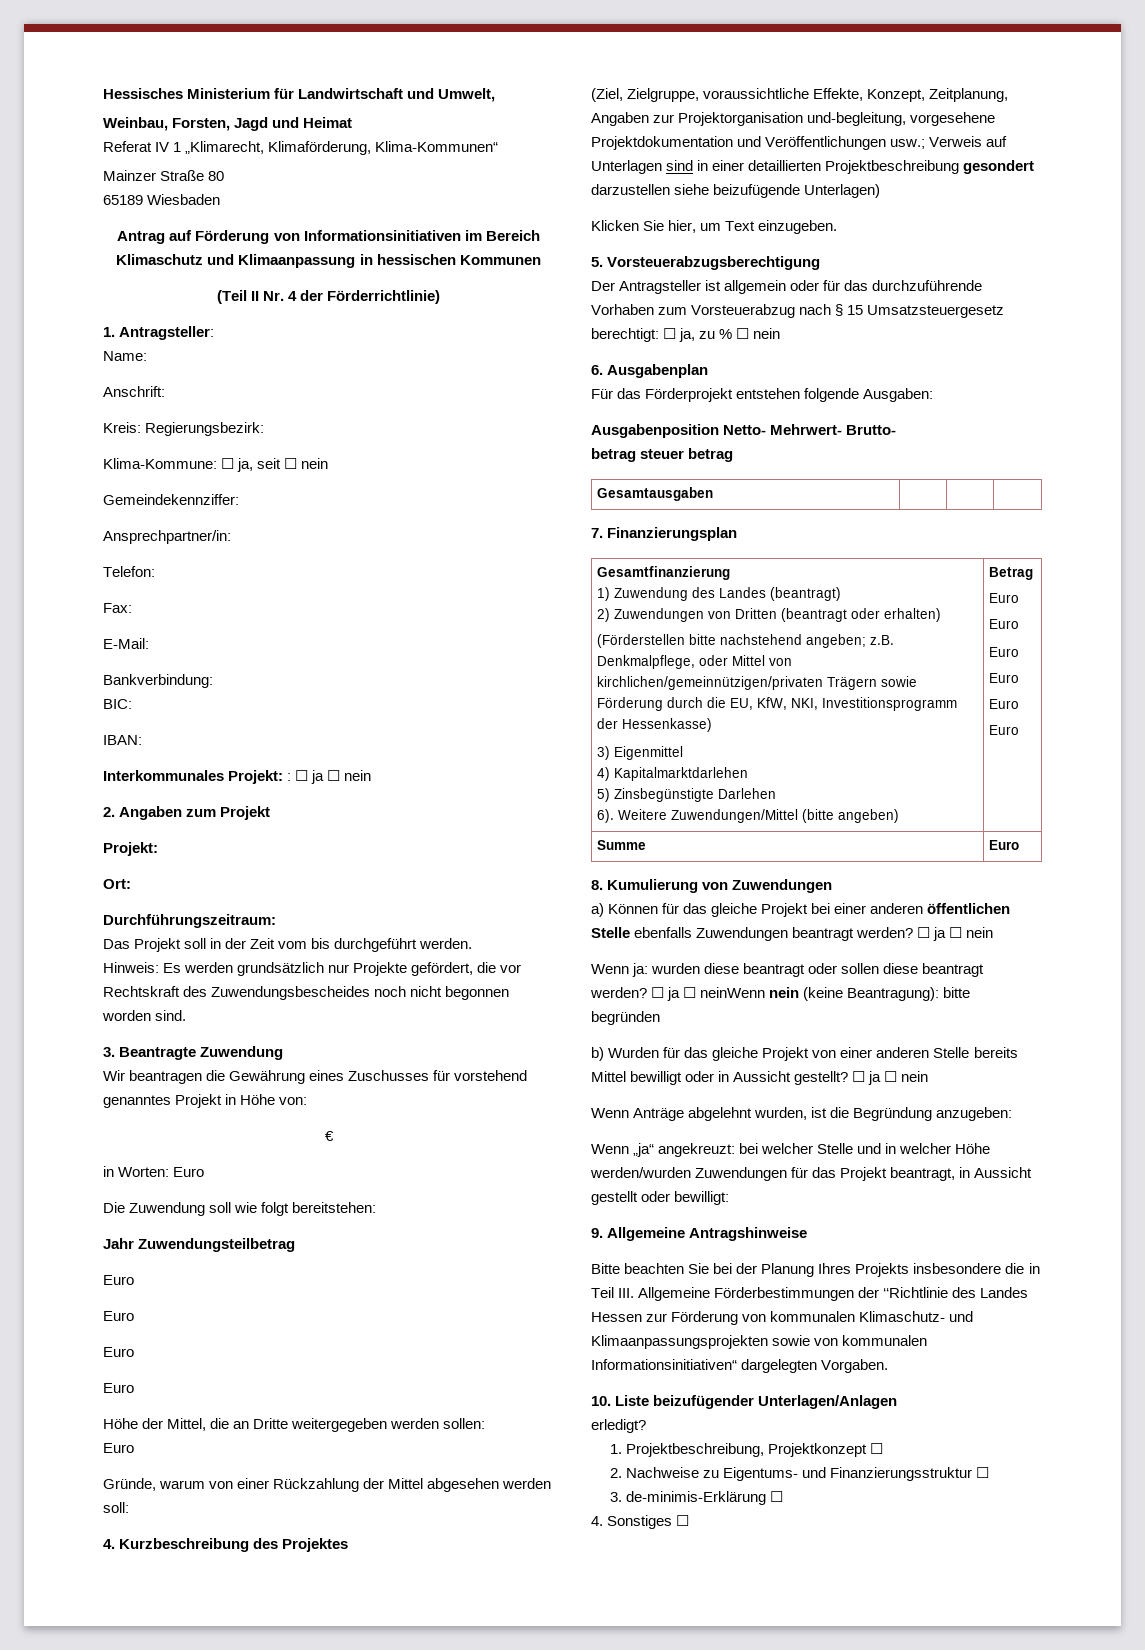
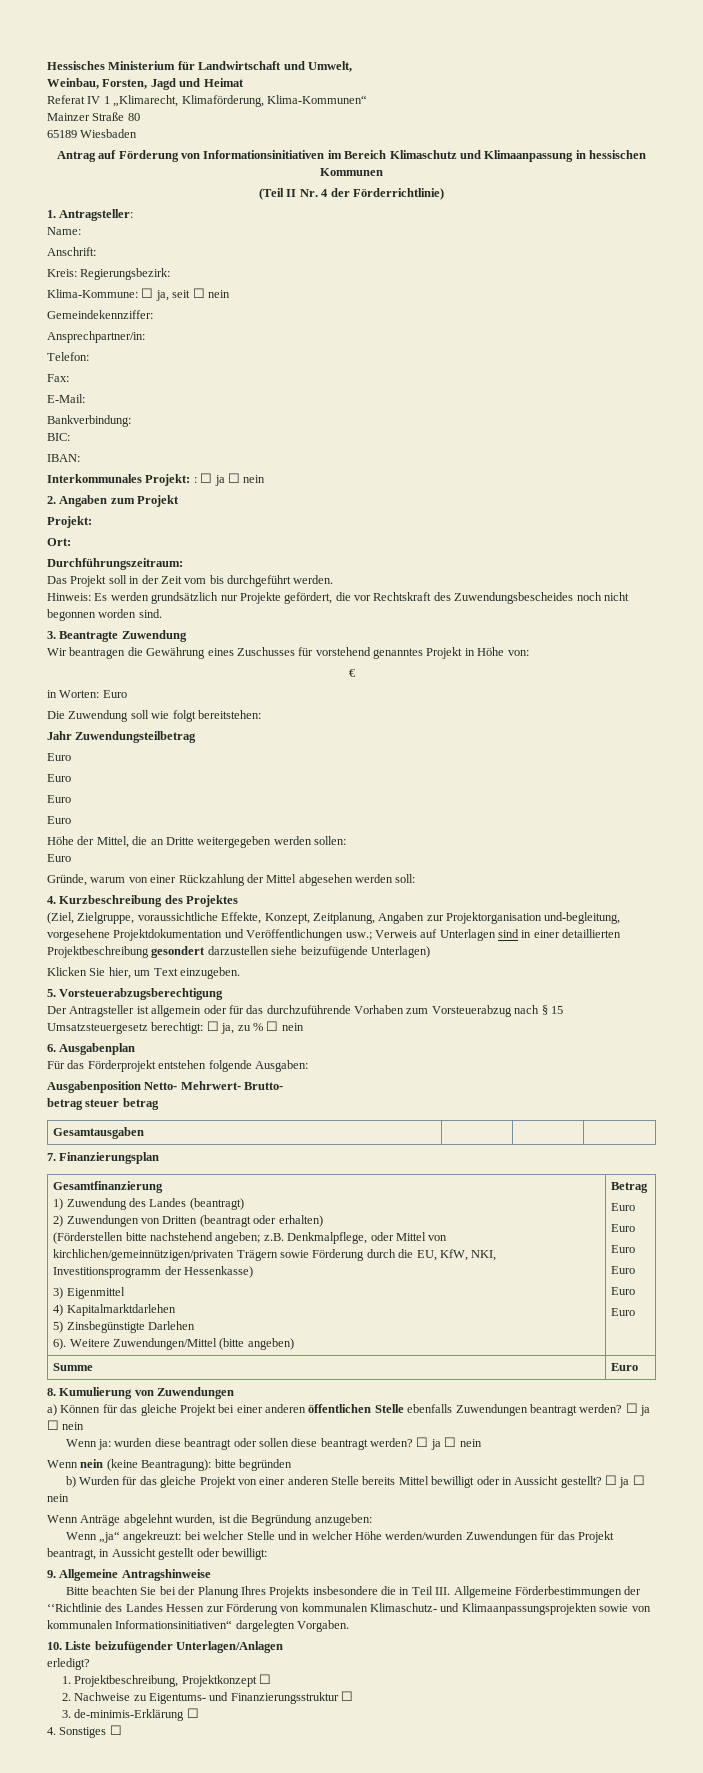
[700,987,766,998] neinWenn -> [459,1439,482,1447] [47,1460,78,1468] nein // Wenn

